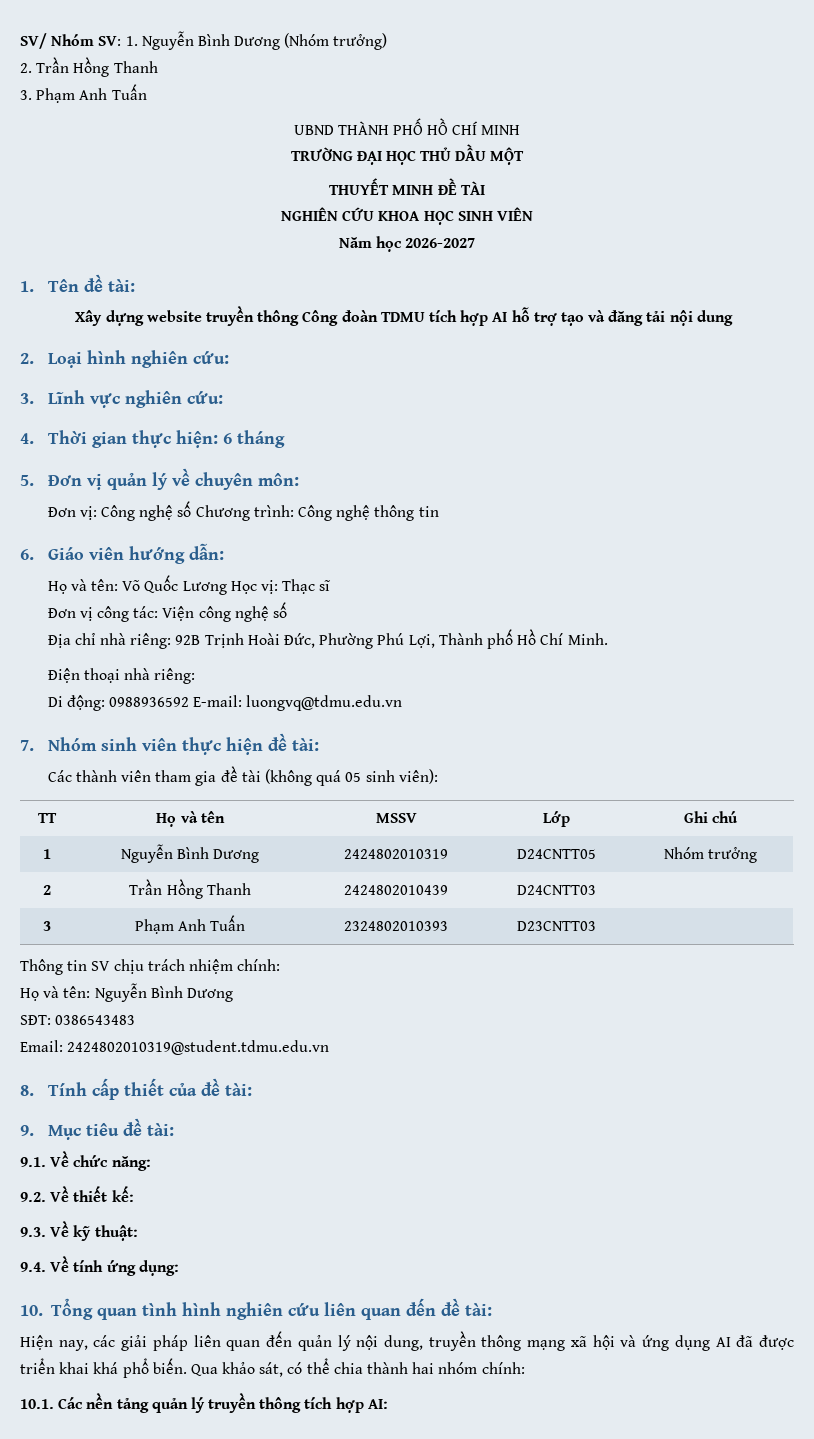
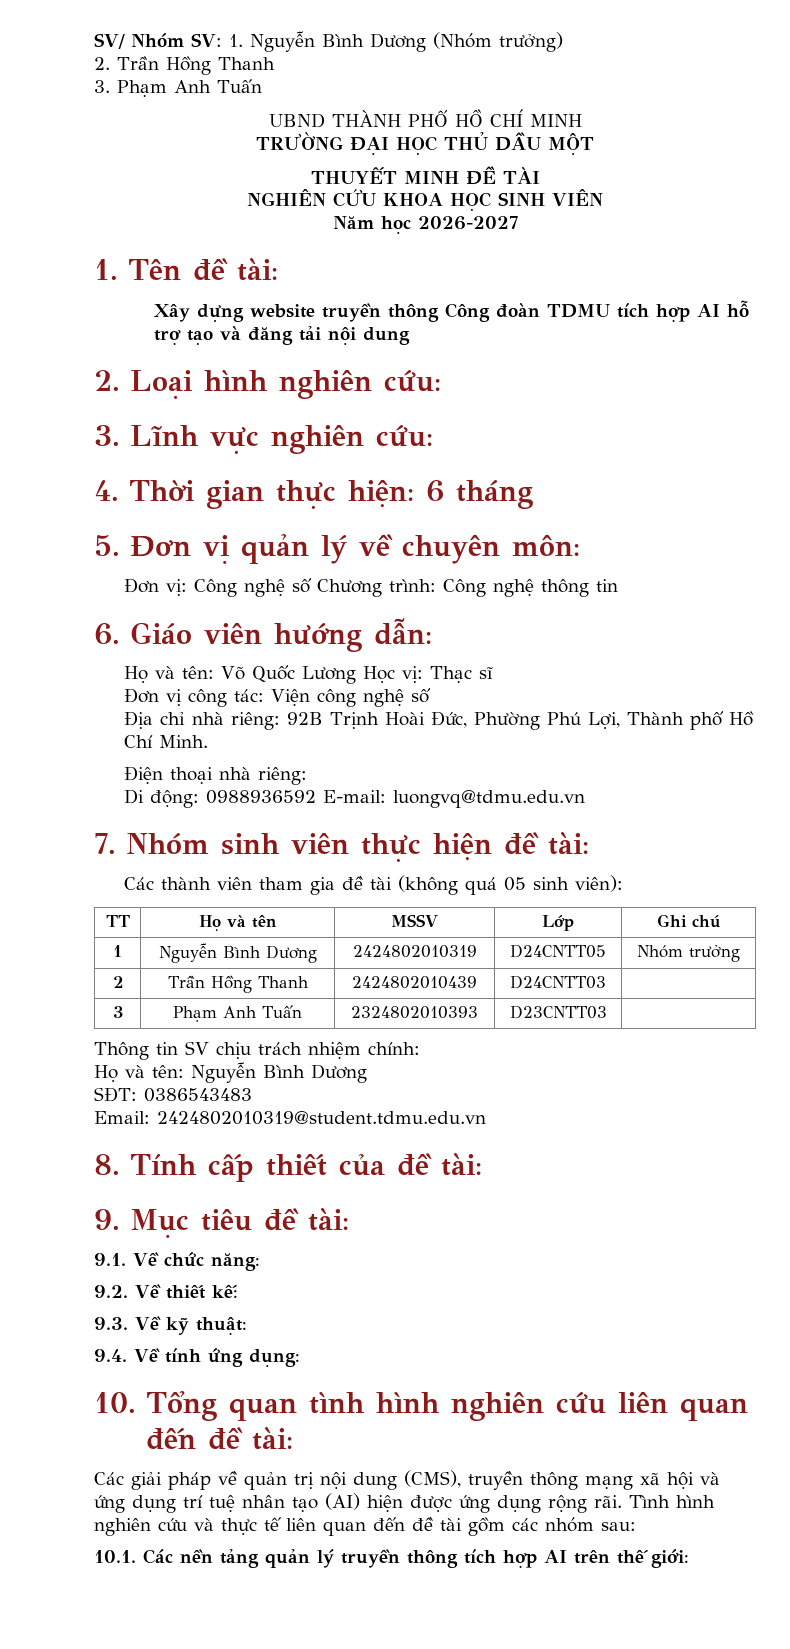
[20,1331,423,1351] Hiện nay, các giải pháp liên quan đến quản lý nội dung, -> [94,1470,461,1490] Các giải pháp về quản trị nội dung (CMS),
[715,1335,795,1350] [20,1358,525,1378] AI đã được triển khai khá phổ biến. Qua khảo sát, có thể chia thành hai nhóm chính: -> [183,1493,715,1513] [94,1517,636,1536] trí tuệ nhân tạo (AI) hiện được ứng dụng rộng rãi. Tình hình nghiên cứu và thực tế liên quan đến đề tài gồm các nhóm sau:
[367,1399,388,1409] AI: -> [544,1549,689,1568] AI trên thế giới:

